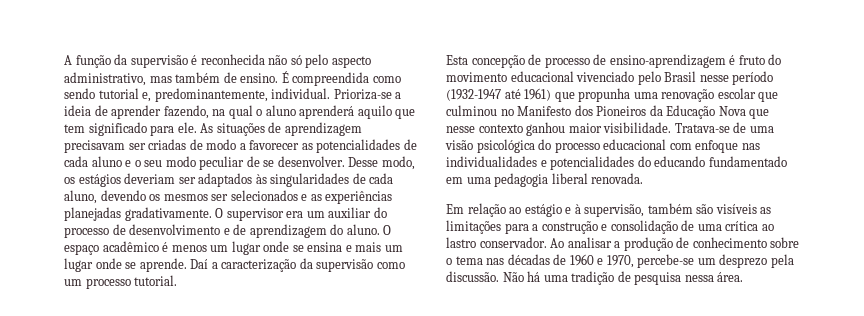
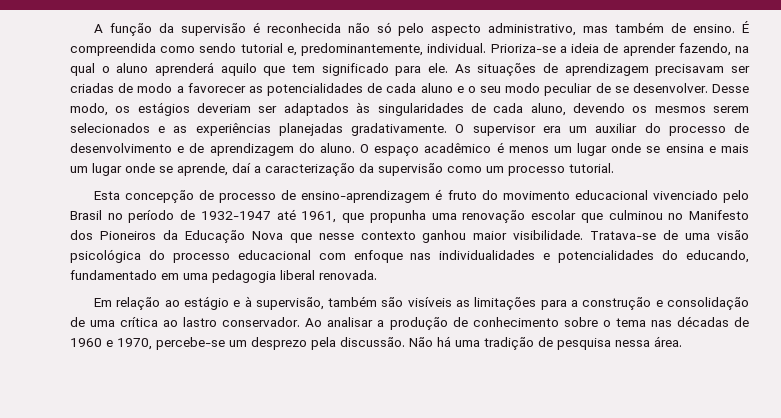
[211,194,229,201] ser -> [713,106,749,113] serem
[139,258,209,272] aprende. Daí -> [177,163,251,176] aprende, daí
[699,71,774,85] [446,88,552,101] nesse período (1932-1947 até 1961) -> [107,209,337,223] no período de 1932-1947 até 1961,
[654,156,706,167] educando -> [686,250,749,263] educando,

